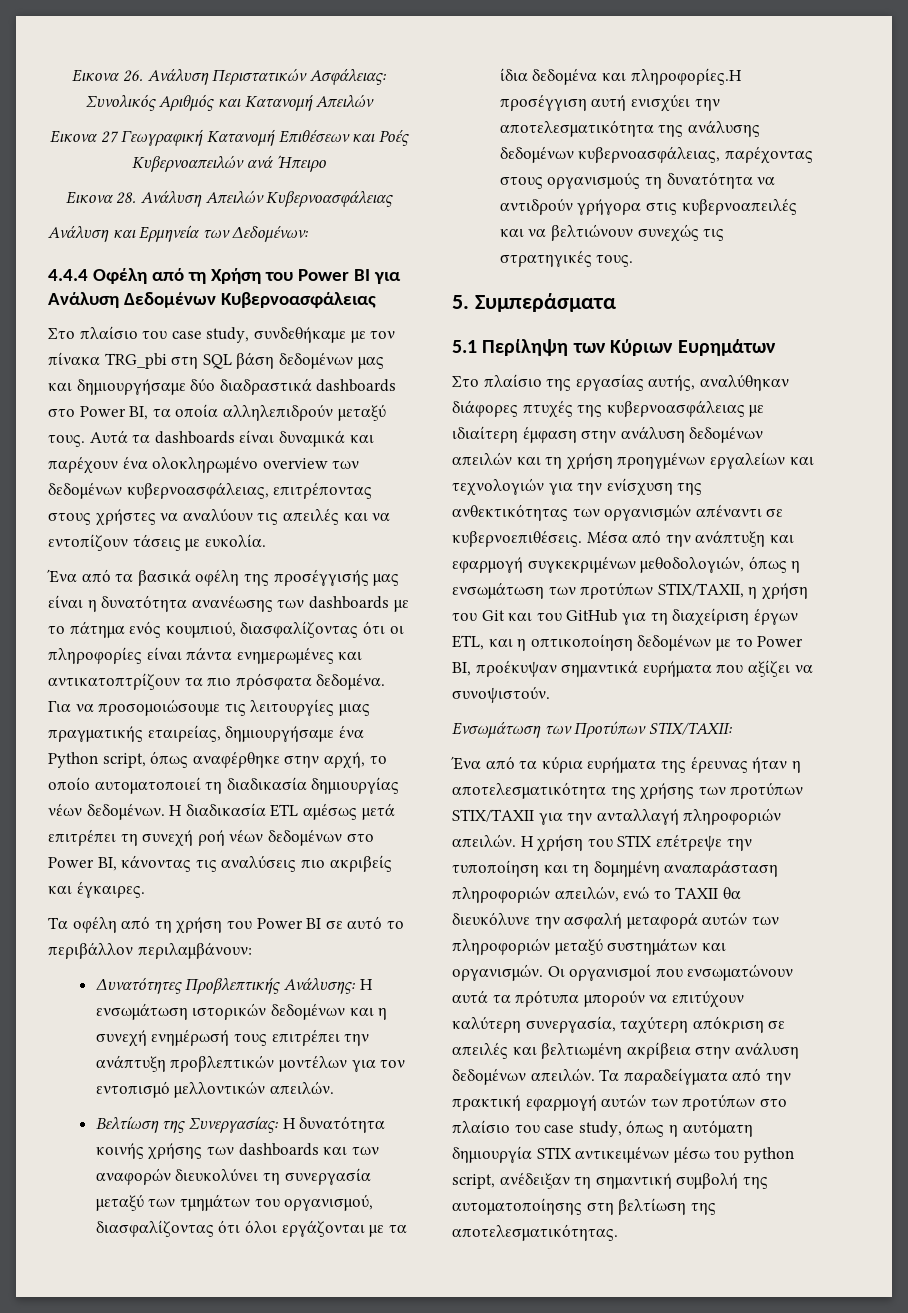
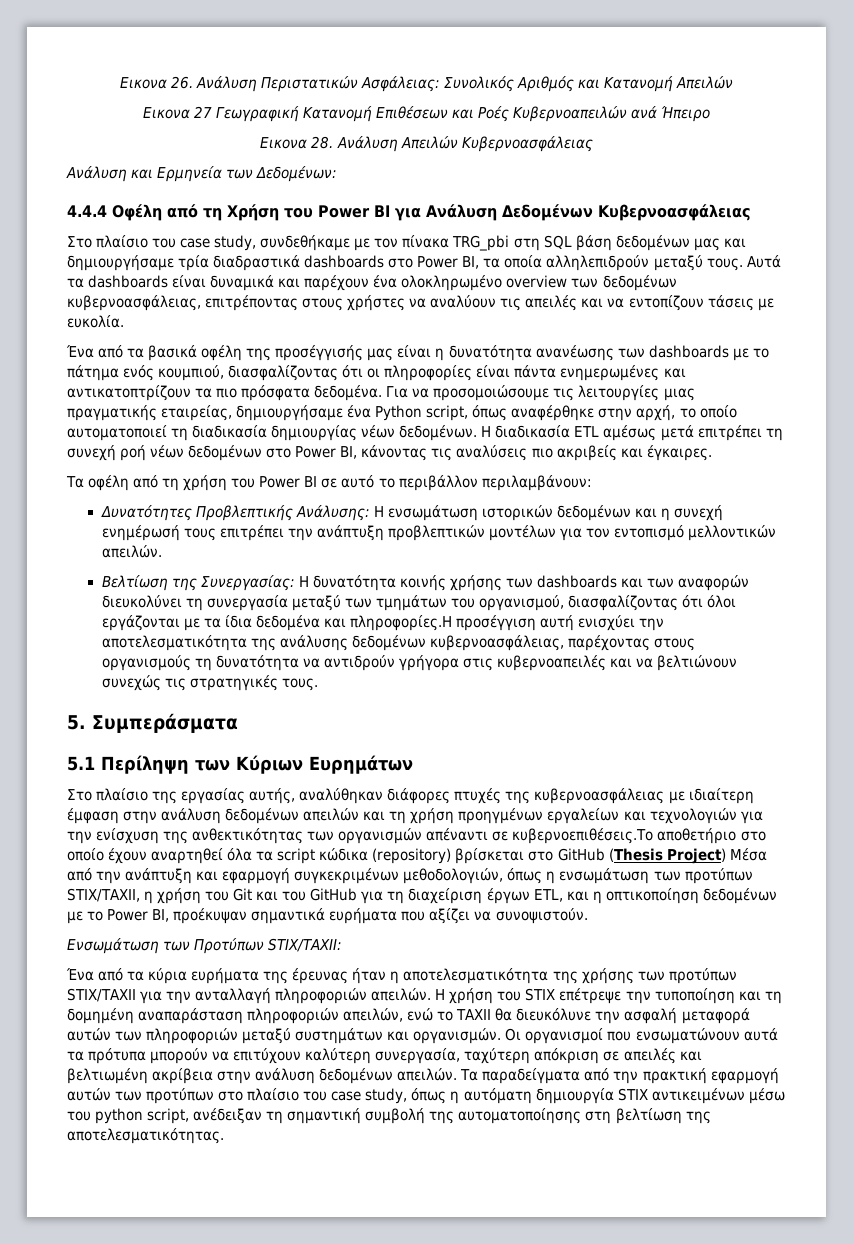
[190,378,216,391] δύο -> [178,255,210,271] τρία
[452,530,582,547] κυβερνοεπιθέσεις. -> [512,828,766,844] [67,848,726,864] κυβερνοεπιθέσεις.Το αποθετήριο στο οποίο έχουν αναρτηθεί όλα τα script κώδικα (repository) βρίσκεται στο GitHub (Thesis Project)

